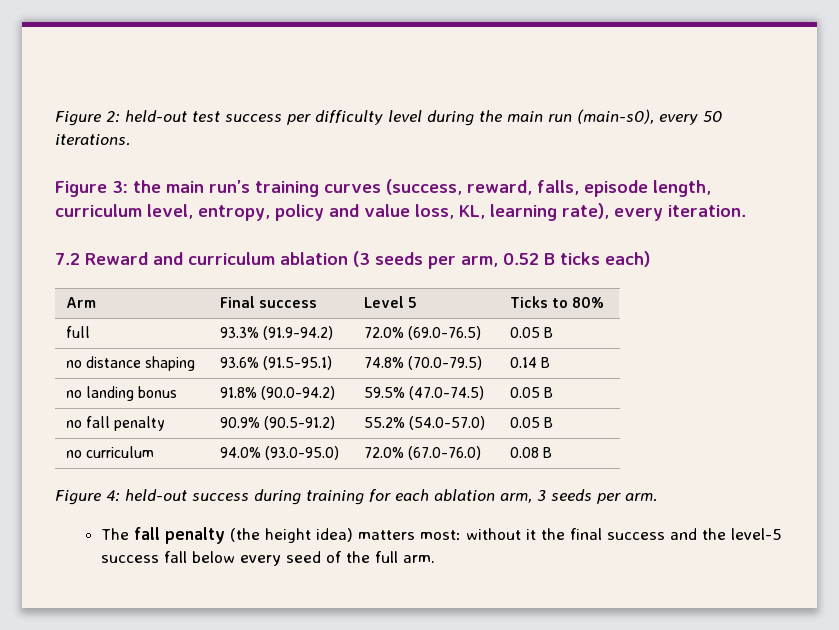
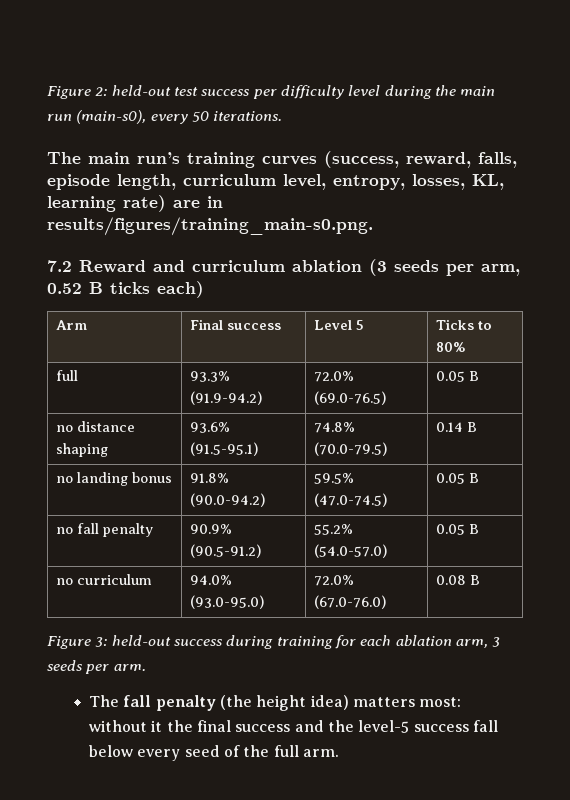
[55,180,161,197] Figure 3: the -> [47,152,81,164] The
[275,203,746,221] policy and value loss, KL, learning rate), every iteration. -> [412,174,504,190] [47,195,223,212] [47,217,373,236] losses, KL, learning rate) are in results/figures/training_main-s0.png.
[106,490,120,502] 4: -> [95,637,108,647] 3:

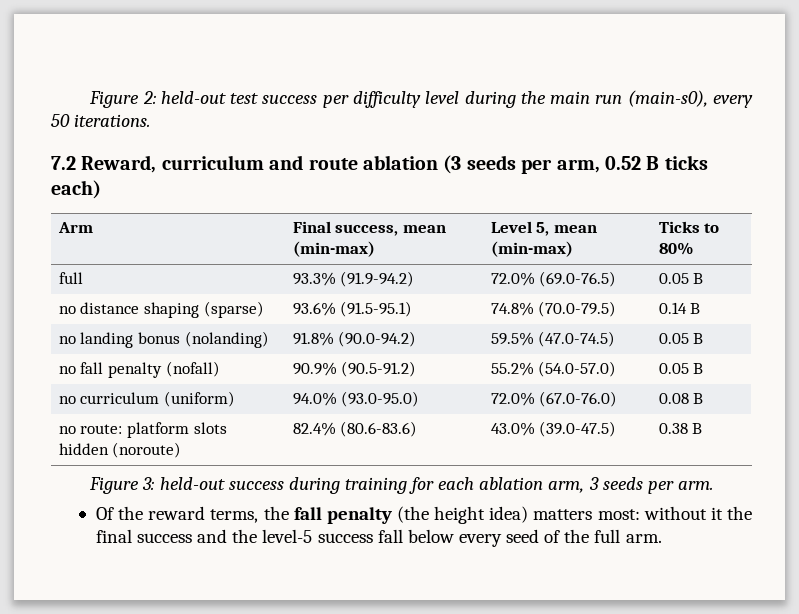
[47,151,517,168] [47,174,504,190] [47,195,223,212] [47,217,373,236] [47,260,285,273] The main run’s training curves (success, reward, falls, episode length, curriculum level, entropy, losses, KL, learning rate) are in results/figures/training_main-s0.png. // 7.2 Reward and curriculum -> [51,155,358,173] 7.2 Reward, curriculum and route
[227,323,282,330] [314,320,365,330] success | Level 5 -> [335,224,446,236] [292,241,375,257] [490,221,597,236] [490,241,573,257] success, mean (min-max) | Level 5, mean (min-max)
(109, 450) none -> [203,301,264,318] (sparse)
(173, 477) none -> [184,331,269,348] (nolanding)
(154, 530) none -> [165,361,220,377] (nofall)
(153, 579) none -> [163,391,235,407] (uniform)
(481, 580) none -> [58,422,227,438] [58,442,182,458] [292,421,418,437] [490,421,617,437] [658,423,703,434] // no route: platform slots hidden (noroute) | 82.4% (80.6-83.6) | 43.0% (39.0-47.5) | 0.38 B
[89,695,120,707] The -> [95,506,289,523] Of the reward terms, the

